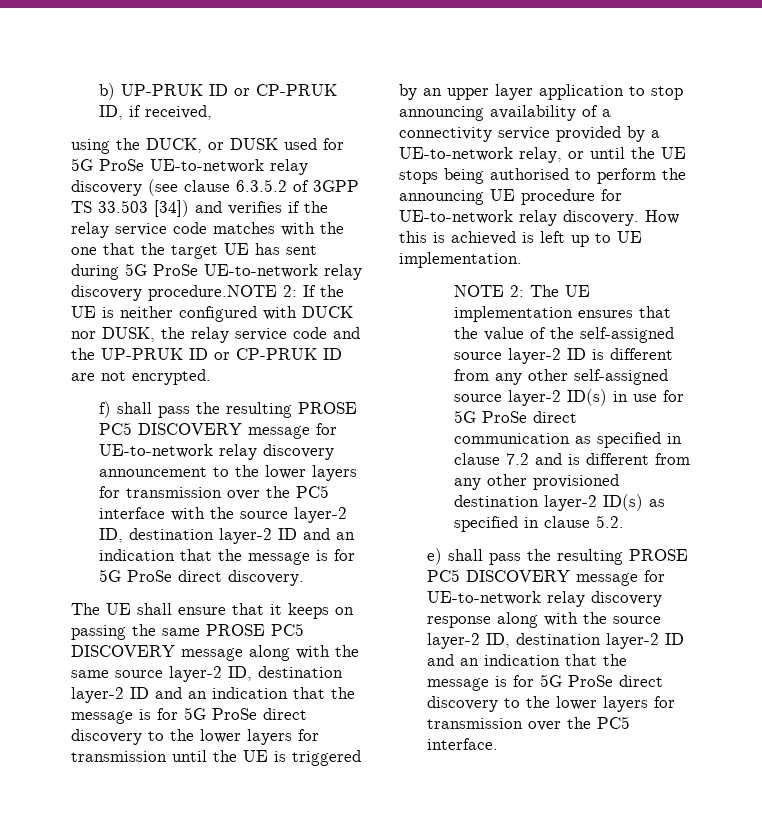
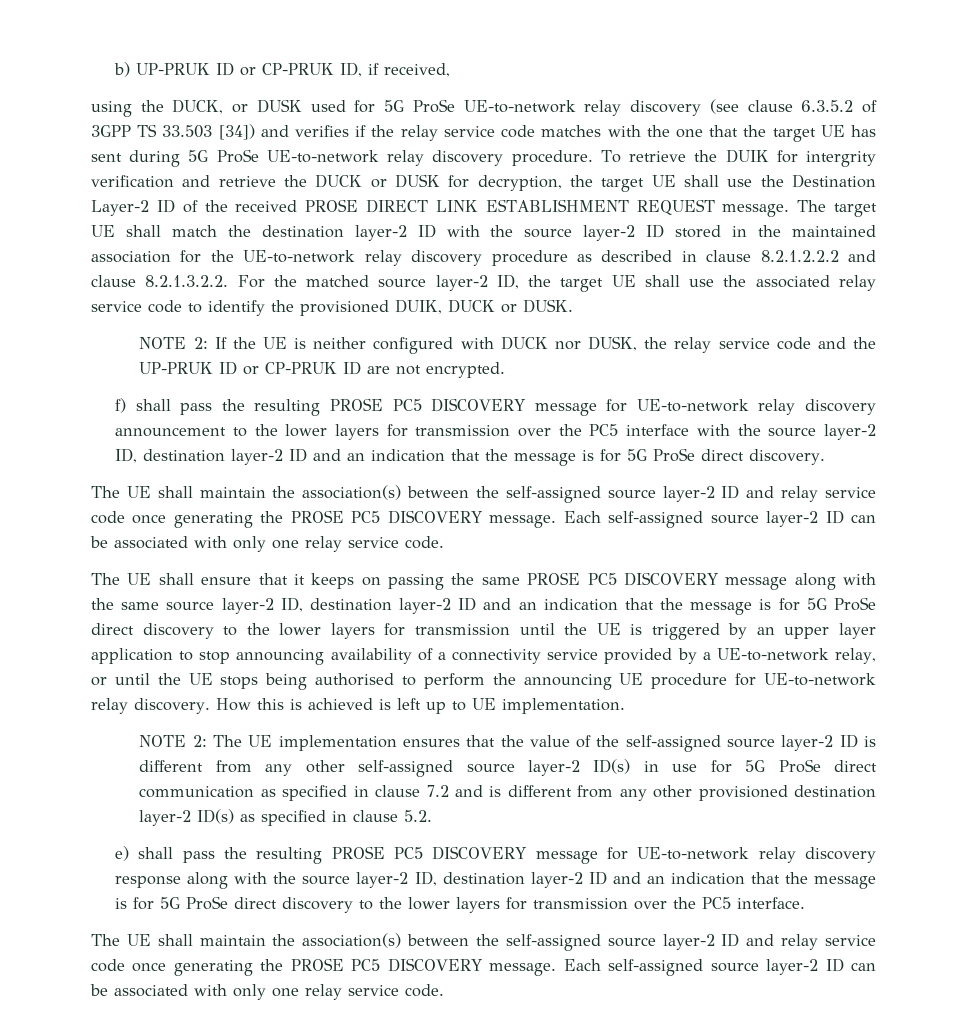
[148,285,277,301] procedure.NOTE -> [511,149,877,167] [91,174,877,192] [91,199,877,217] [91,224,876,241] [91,250,876,266] [91,274,876,292] [91,299,573,316] [139,337,187,349] procedure. To retrieve the DUIK for intergrity verification and retrieve the DUCK or DUSK for decryption, the target UE shall use the Destination Layer-2 ID of the received PROSE DIRECT LINK ESTABLISHMENT REQUEST message. The target UE shall match the destination layer-2 ID with the source layer-2 ID stored in the maintained association for the UE-to-network relay discovery procedure as described in clause 8.2.1.2.2.2 and clause 8.2.1.3.2.2. For the matched source layer-2 ID, the target UE shall use the associated relay service code to identify the provisioned DUIK, DUCK or DUSK. // NOTE
(304, 578) none -> [91,485,877,503] [91,510,876,528] [90,536,444,552] // The UE shall maintain the association(s) between the self-assigned source layer-2 ID and relay service code once generating the PROSE PC5 DISCOVERY message. Each self-assigned source layer-2 ID can be associated with only one relay service code.
(498, 744) none -> [91,933,877,951] [91,958,876,976] [90,984,444,1000] // The UE shall maintain the association(s) between the self-assigned source layer-2 ID and relay service code once generating the PROSE PC5 DISCOVERY message. Each self-assigned source layer-2 ID can be associated with only one relay service code.

